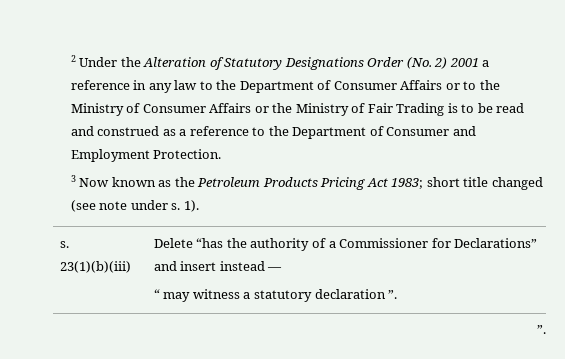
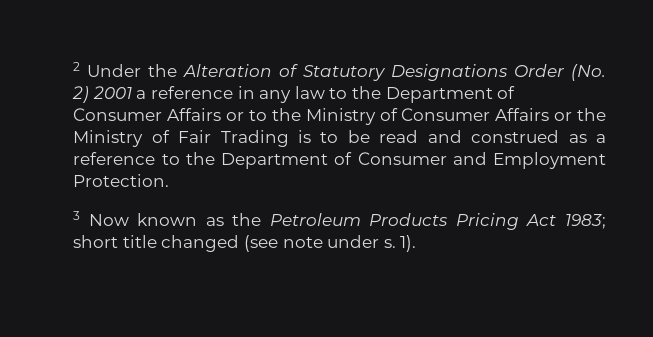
[59,241,69,248] [59,261,131,273] [153,238,538,251] [153,261,283,271] [153,289,398,302] [537,325,546,334] // s. 23(1)(b)(iii) | Delete “has the authority of a Commissioner for Declarations” and insert instead — // “ may witness a statutory declaration ”. // ”. -> (417, 243) none

